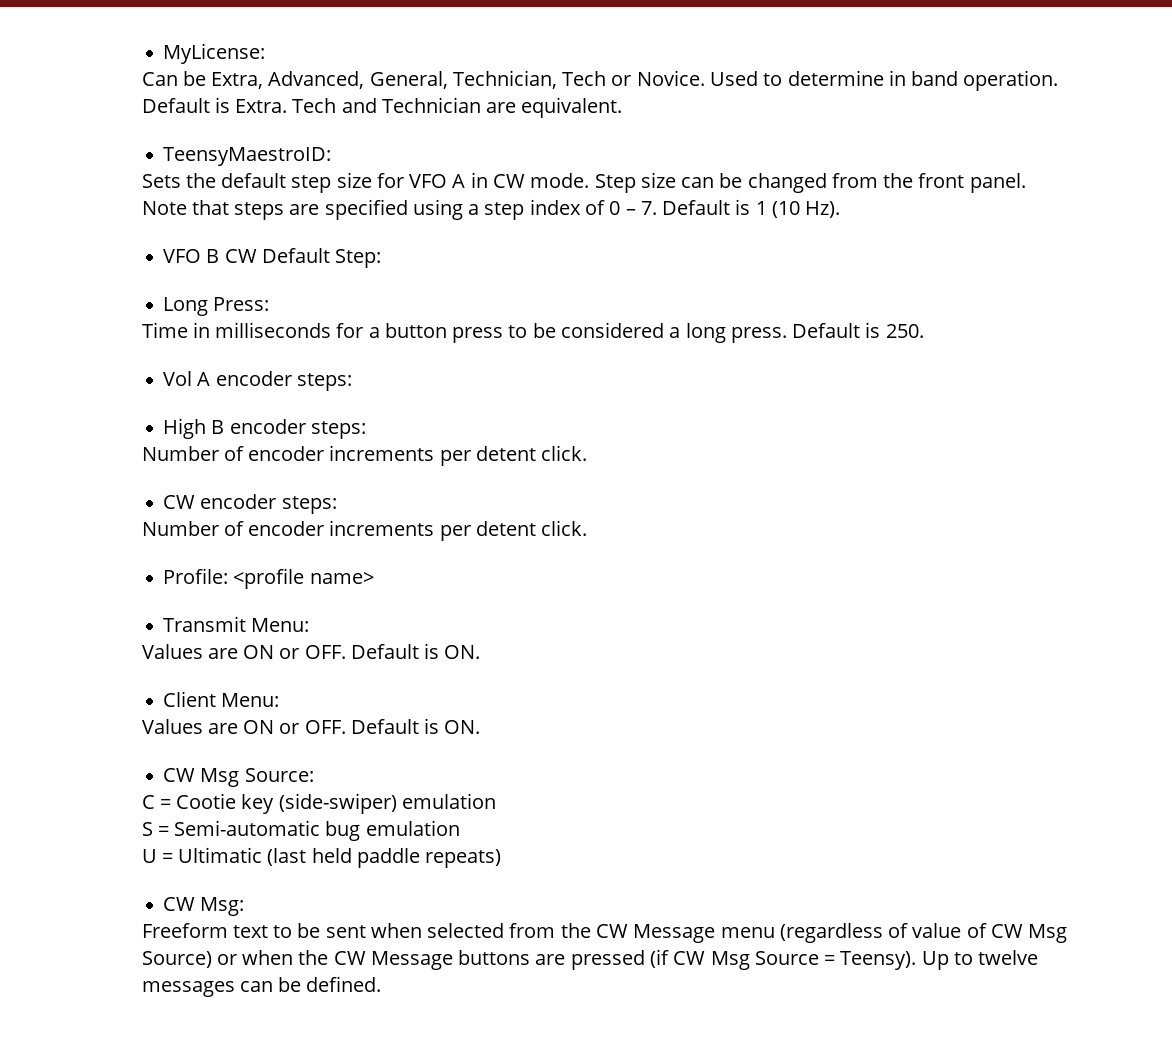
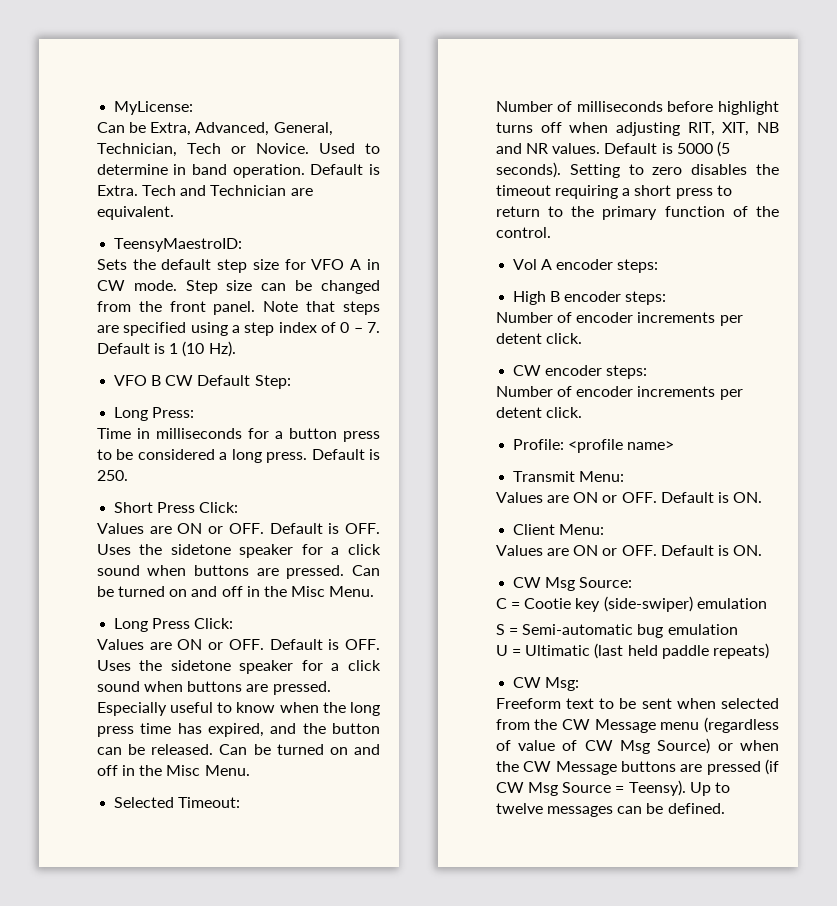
(924, 331) none -> [113,502,239,513] [96,523,380,534] [96,544,381,558] [96,565,380,579] [96,586,375,597] [113,618,234,632] [96,639,380,650] [96,660,381,674] [96,681,331,695] [96,702,380,716] [96,723,380,737] [96,744,380,755] [96,765,250,776] [113,797,241,808] [495,101,779,115] [495,122,779,136] [495,141,730,157] [495,162,779,178] [495,185,732,199] [495,206,779,220] [495,227,551,238] // Short Press Click: // Values are ON or OFF. Default is OFF. Uses the sidetone speaker for a click sound when buttons are pressed. Can be turned on and off in the Misc Menu. // Long Press Click: // Values are ON or OFF. Default is OFF. Uses the sidetone speaker for a click sound when buttons are pressed. Especially useful to know when the long press time has expired, and the button can be released. Can be turned on and off in the Misc Menu. // Selected Timeout: // Number of milliseconds before highlight turns off when adjusting RIT, XIT, NB and NR values. Default is 5000 (5 seconds). Setting to zero disables the timeout requiring a short press to return to the primary function of the control.

